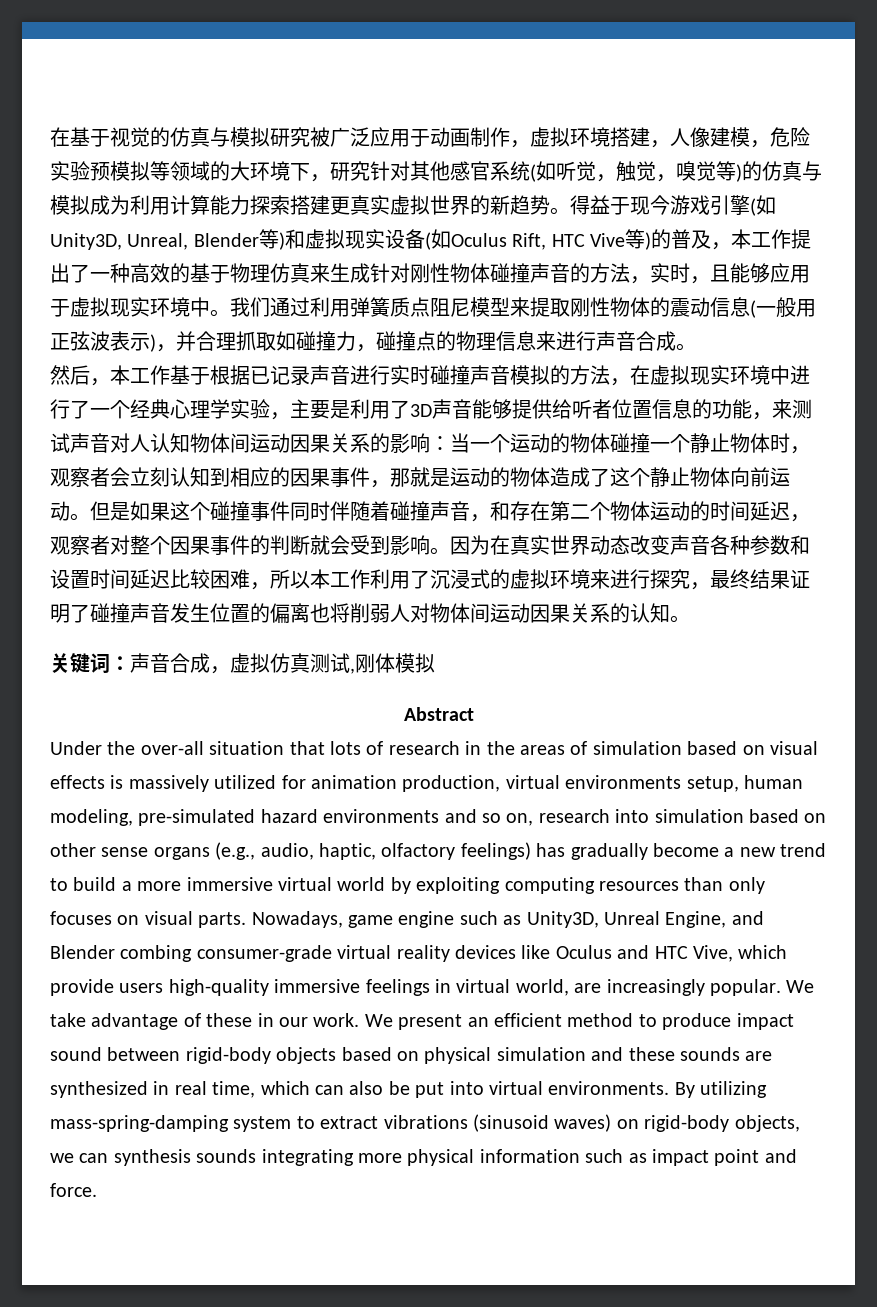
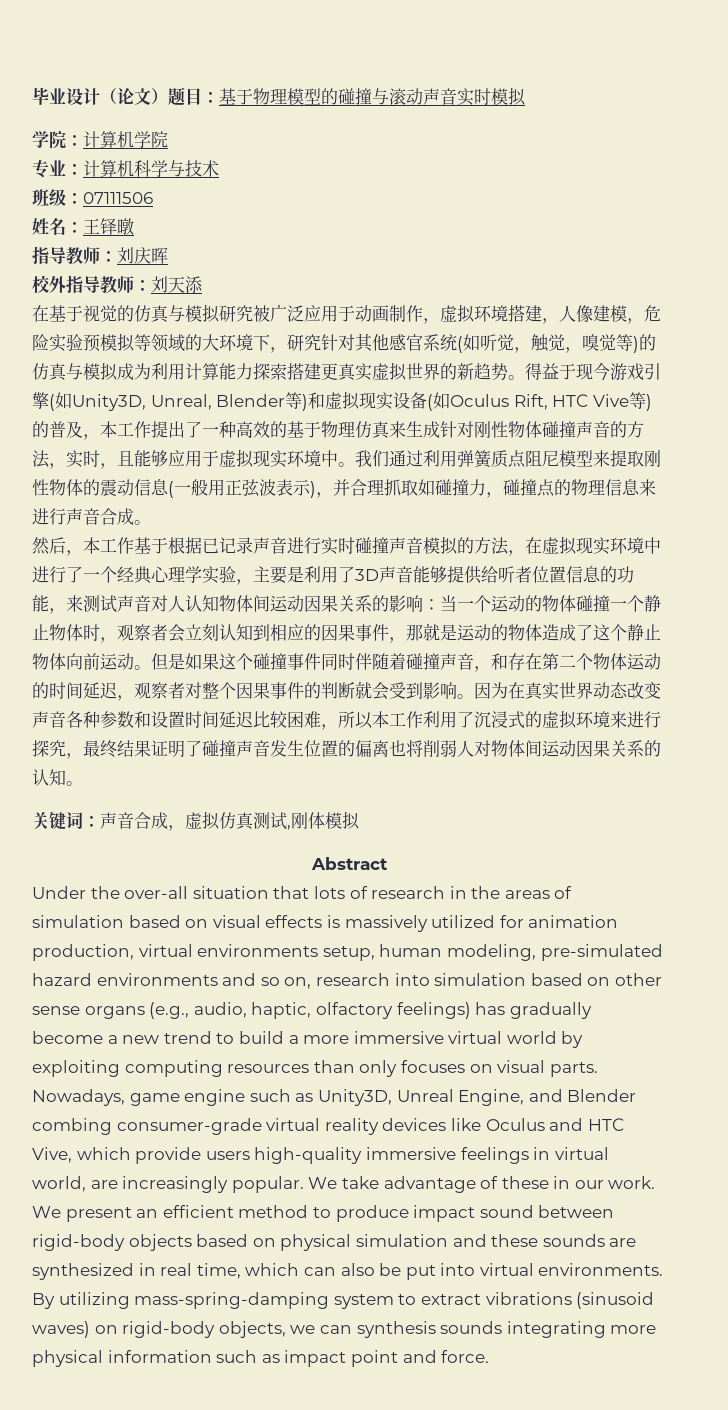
(50, 137) none -> [32,87,526,106] [32,131,168,149] [32,159,219,178] [32,189,153,207] [32,218,134,235] [32,246,168,264] [32,275,203,293] 毕业设计（论文）题目：基于物理模型的碰撞与滚动声音实时模拟 // 学院：计算机学院 // 专业：计算机科学与技术 // 班级：07111506 // 姓名：王铎暾 // 指导教师：刘庆晖 // 校外指导教师：刘天添 //

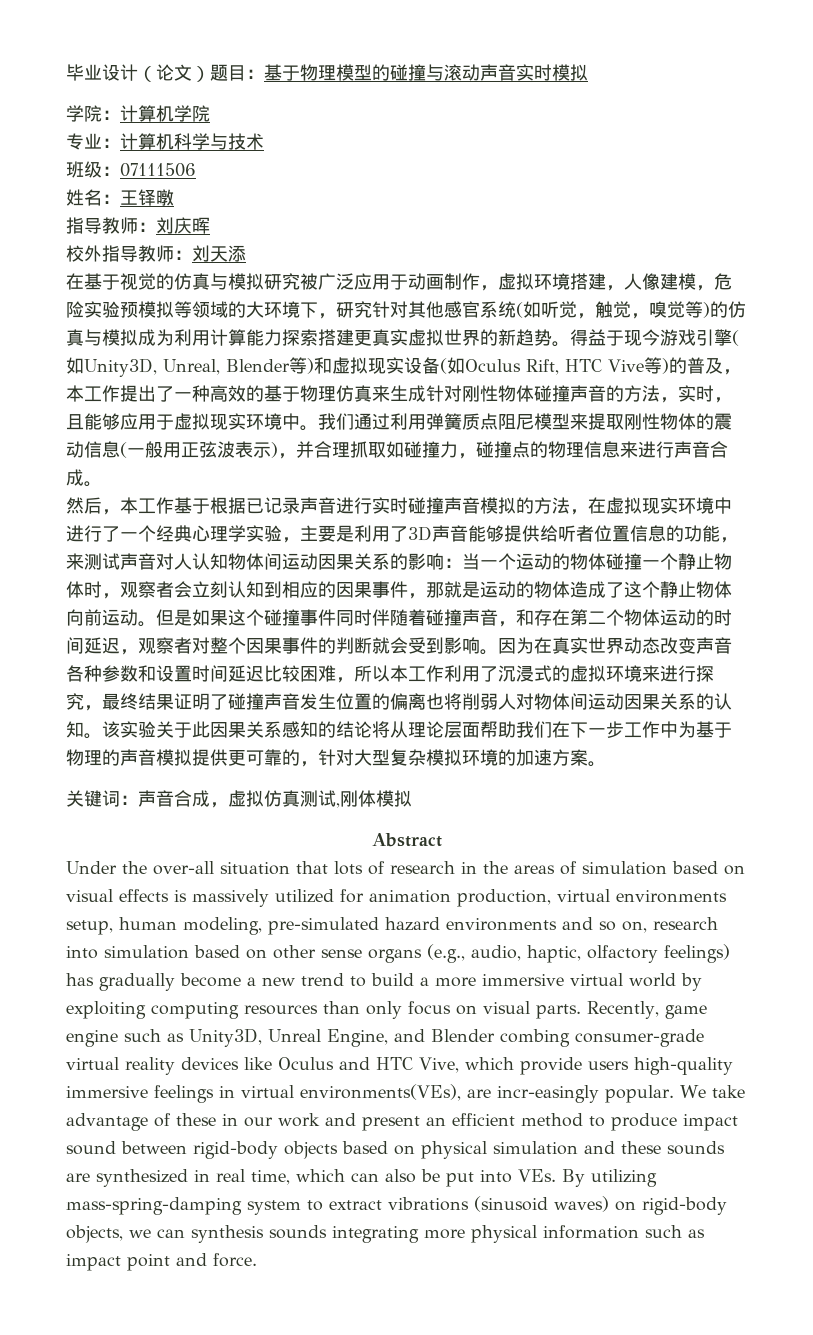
(83, 783) none -> [102,721,732,738] [66,749,606,767] 该实验关于此因果关系感知的结论将从理论层面帮助我们在下一步工作中为基于物理的声音模拟提供更可靠的，针对大型复杂模拟环境的加速方案。
[400,1060,465,1073] focuses -> [408,1001,451,1015] focus
[32,1089,125,1106] Nowadays, -> [587,1001,659,1019] Recently,
[32,1176,229,1193] world, are increasingly -> [300,1084,599,1103] environments(VEs), are incr-easingly
[608,1176,656,1189] [32,1206,61,1218] work. We -> [278,1113,356,1127] work and
[479,1263,664,1276] virtual environments. -> [518,1169,556,1182] VEs.

